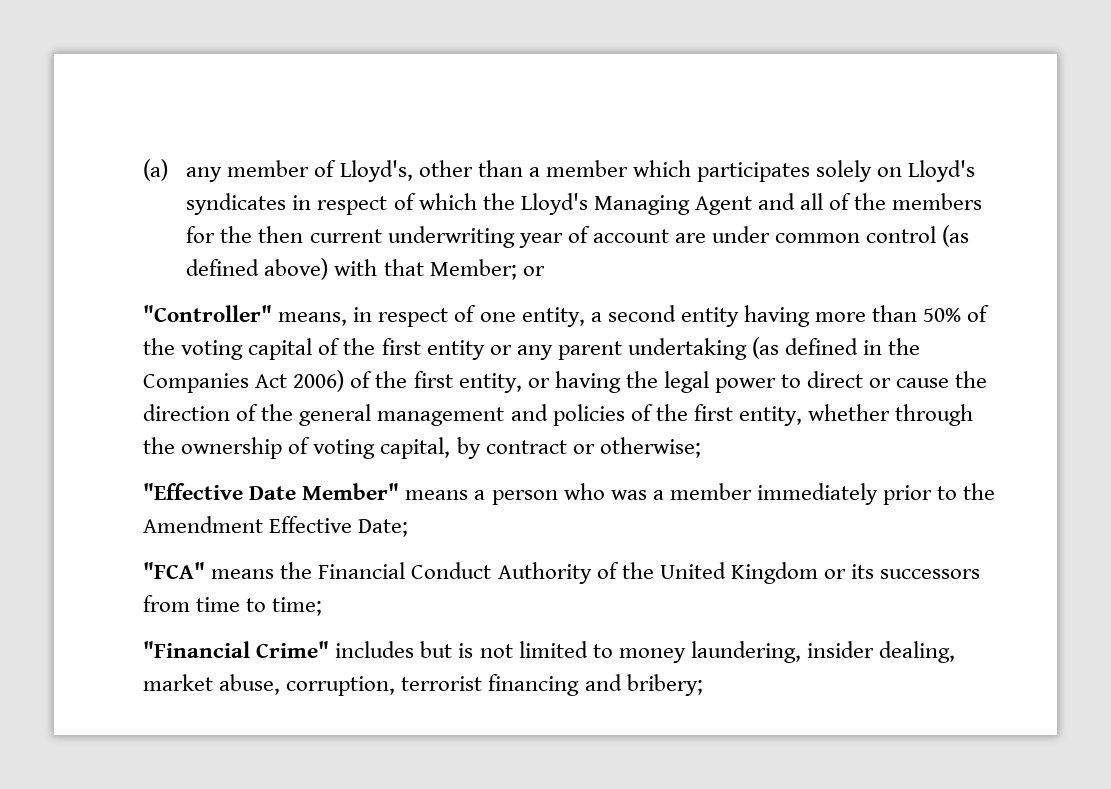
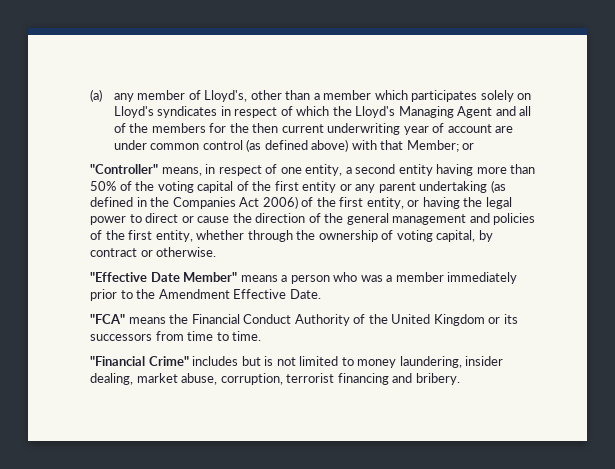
[599,437,701,458] otherwise; -> [156,247,217,257] otherwise.
[358,519,409,537] Date; -> [289,289,321,299] Date.
[272,597,323,616] time; -> [232,331,262,341] time.
[626,674,703,696] bribery; -> [415,373,460,385] bribery.

